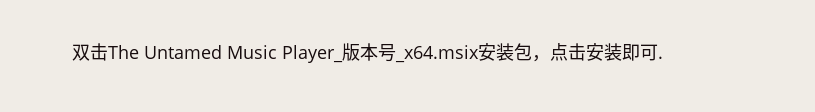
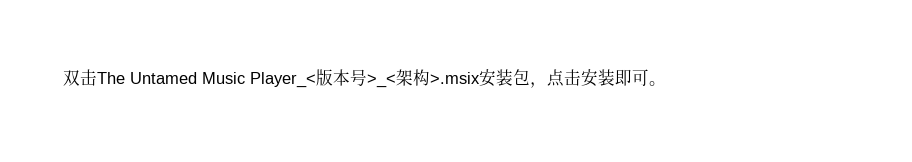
[282,43,479,63] Player_版本号_x64.msix -> [250,69,480,88] Player_<版本号>_<架构>.msix
[658,56,663,59] . -> [649,81,666,86] 。

